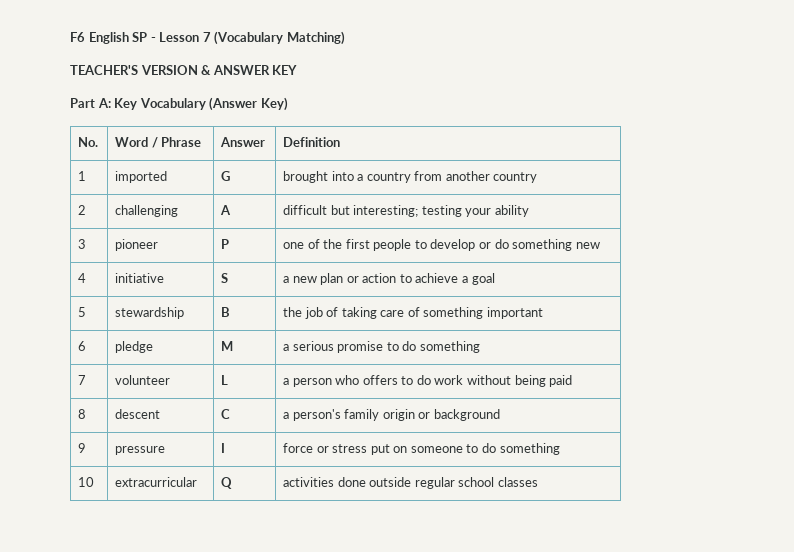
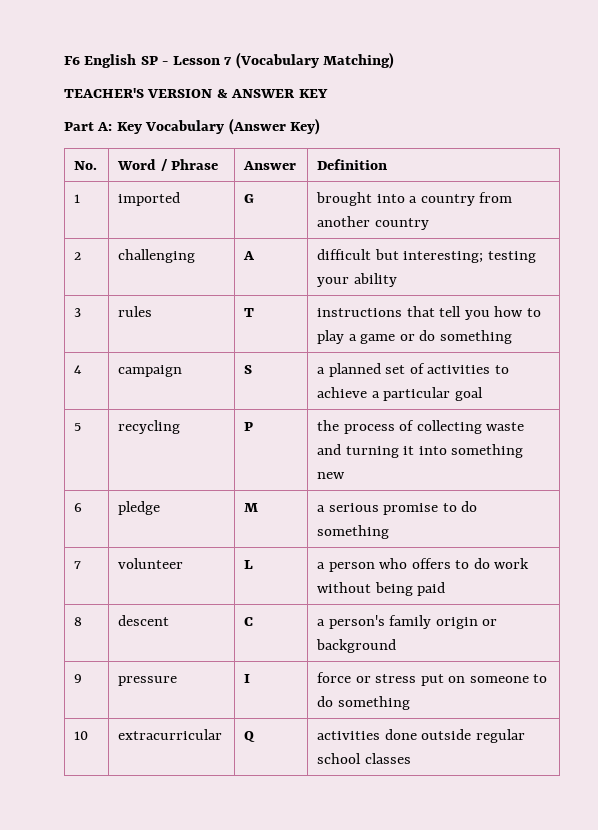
[115,239,159,251] [221,239,230,249] [283,239,476,251] pioneer | P | one of the first people to develop -> [118,306,153,317] [244,308,255,317] [317,306,541,320] [317,330,396,344] rules | T | instructions that tell you how to play a game
[575,242,600,249] new -> (512, 337) none
[115,273,165,283] initiative -> [118,365,183,377] campaign
[292,273,397,285] new plan or action -> [328,363,491,377] planned set of activities
(469, 279) none -> [383,387,451,401] particular
[115,307,185,319] [221,307,231,317] [283,307,544,319] stewardship | B | the job of taking care of something important -> [118,420,181,434] [244,422,254,431] [317,420,525,434] [317,444,524,458] [317,472,346,479] recycling | P | the process of collecting waste and turning it into something new

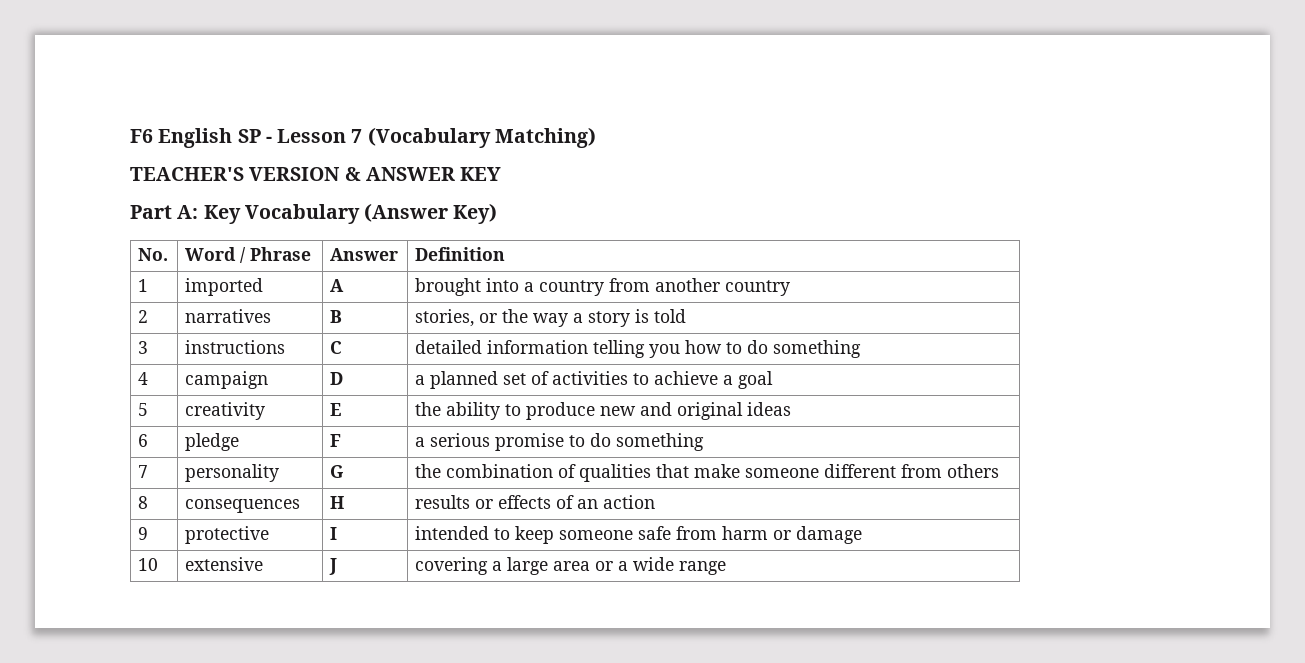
[244,194,255,203] G -> [330,279,345,292] A
[118,249,196,263] [243,251,255,260] [317,249,536,263] [317,273,397,287] [74,308,82,317] [118,306,153,317] [244,308,255,317] [317,306,541,320] [317,330,415,344] challenging | A | difficult but interesting; testing your ability // 3 | rules | T | instructions that tell you how to play a game or -> [185,309,272,323] [330,310,343,323] [415,309,687,327] [138,341,149,354] [185,340,286,354] [330,341,343,354] [415,340,743,358] narratives | B | stories, or the way a story is told // 3 | instructions | C | detailed information telling you how to
[244,365,253,374] S -> [330,372,344,385] D
[383,387,451,401] particular -> (734, 380) none
[118,420,181,434] [244,422,254,431] [317,420,525,434] [317,444,524,458] [317,472,346,479] recycling | P | the process of collecting waste and turning it into something new -> [185,402,266,420] [330,403,342,416] [415,402,792,420] creativity | E | the ability to produce new and original ideas
[244,503,259,512] M -> [330,434,342,447] F
[118,558,184,569] [244,560,254,569] [317,558,530,572] [317,582,446,596] [74,617,83,626] [118,615,170,626] [244,617,254,626] [317,615,498,629] [316,639,397,653] volunteer | L | a person who offers to do work without being paid // 8 | descent | C | a person's family origin or background -> [185,464,280,482] [330,465,344,478] [415,464,1000,482] [138,496,149,509] [185,499,301,513] [330,496,345,509] [415,495,656,509] personality | G | the combination of qualities that make someone different from others // 8 | consequences | H | results or effects of an action
[118,676,178,686] [244,674,251,683] [317,672,548,686] [317,696,410,710] [74,731,89,740] [118,729,223,740] [244,731,256,742] [317,729,525,743] [317,753,411,764] pressure | I | force or stress put on someone to do something // 10 | extracurricular | Q | activities done outside regular school classes -> [185,526,270,544] [330,527,338,540] [415,526,863,544] [138,558,159,571] [185,557,264,571] [329,558,338,575] [415,557,727,575] protective | I | intended to keep someone safe from harm or damage // 10 | extensive | J | covering a large area or a wide range

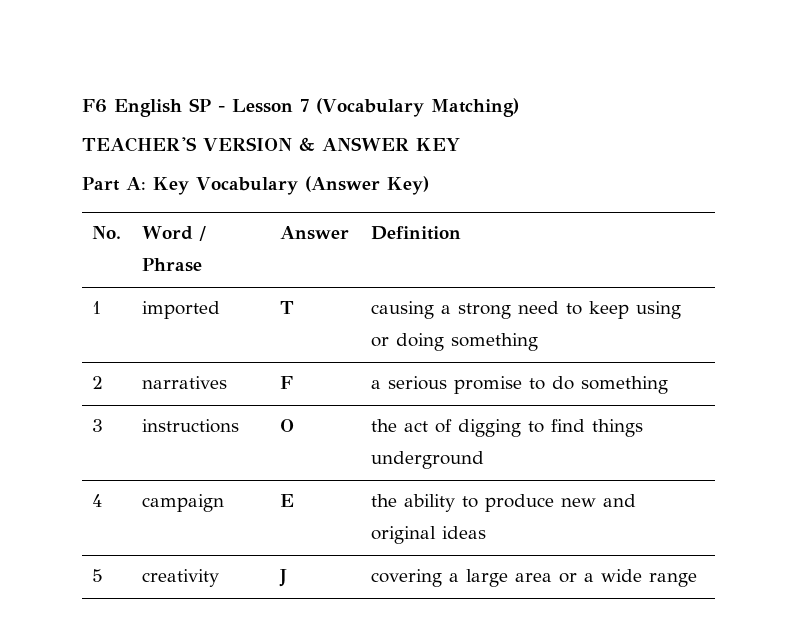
[330,279,345,292] [415,278,791,296] [138,310,149,323] [185,309,272,323] [330,310,343,323] [415,309,687,327] [138,341,149,354] [185,340,286,354] [330,341,343,354] [415,340,862,358] [138,372,149,385] [185,371,269,389] [330,372,344,385] [415,371,774,389] [138,403,149,416] [185,402,266,420] A | brought into a country from another country // 2 | narratives | B | stories, or the way a story is told // 3 | instructions | C | detailed information telling you how to do something // 4 | campaign | D | a planned set of activities to achieve a goal // 5 | creativity -> [280,301,295,314] [371,301,682,319] [371,333,539,351] [92,376,104,389] [142,376,228,389] [280,376,294,389] [371,376,669,394] [92,419,104,432] [142,419,240,433] [280,419,295,432] [371,419,644,437] [371,451,485,469] [92,494,103,507] [142,494,225,512] T | causing a strong need to keep using or doing something // 2 | narratives | F | a serious promise to do something // 3 | instructions | O | the act of digging to find things underground // 4 | campaign
[138,434,149,447] [185,433,240,451] [330,434,342,447] [415,433,705,451] [138,465,149,478] [185,464,280,482] [330,465,344,478] [415,464,1000,482] [138,496,149,509] [185,499,301,513] [330,496,345,509] [415,495,656,509] [138,527,149,540] [185,526,270,544] [330,527,338,540] [415,526,863,544] [138,558,159,571] [185,557,264,571] 6 | pledge | F | a serious promise to do something // 7 | personality | G | the combination of qualities that make someone different from others // 8 | consequences | H | results or effects of an action // 9 | protective | I | intended to keep someone safe from harm or damage // 10 | extensive -> [92,569,104,582] [142,569,220,587] 5 | creativity

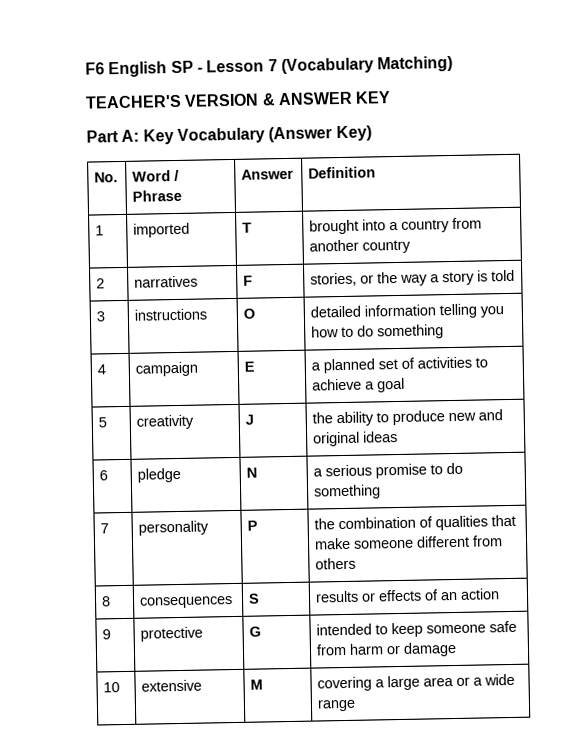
[371,301,682,319] [371,333,539,351] [92,376,104,389] [142,376,228,389] [280,376,294,389] [371,376,669,394] [92,419,104,432] [142,419,240,433] [280,419,295,432] [371,419,644,437] [371,451,485,469] [92,494,103,507] [142,494,225,512] [280,494,295,507] causing a strong need to keep using or doing something // 2 | narratives | F | a serious promise to do something // 3 | instructions | O | the act of digging to find things underground // 4 | campaign | E -> [309,217,483,235] [309,239,412,254] [96,278,106,289] [134,275,199,288] [243,275,254,286] [310,269,516,287] [96,311,106,322] [134,308,208,321] [243,308,256,319] [310,303,505,319] [311,324,445,340] [97,364,107,375] [135,361,199,377] [244,361,256,372] [311,356,489,374] [312,377,406,393] [98,417,108,428] [136,414,195,430] [245,414,255,425] brought into a country from another country // 2 | narratives | F | stories, or the way a story is told // 3 | instructions | O | detailed information telling you how to do something // 4 | campaign | E | a planned set of activities to achieve a goal // 5 | creativity | J
[92,569,104,582] [142,569,220,587] [279,569,288,587] 5 | creativity | J -> [99,470,109,481] [137,467,182,483] [246,467,258,478] [313,462,464,479] [313,484,382,500] [100,523,110,534] [138,520,210,536] [247,520,259,531] [314,514,517,531] [314,535,504,550] [315,557,357,570] [101,596,112,607] [139,596,234,609] [248,593,261,604] [315,588,501,603] [102,629,112,640] [140,626,204,642] [249,626,262,637] [316,620,518,638] [316,641,458,657] [103,682,121,693] [141,679,203,692] [250,679,264,690] 6 | pledge | N | a serious promise to do something // 7 | personality | P | the combination of qualities that make someone different from others // 8 | consequences | S | results or effects of an action // 9 | protective | G | intended to keep someone safe from harm or damage // 10 | extensive | M

